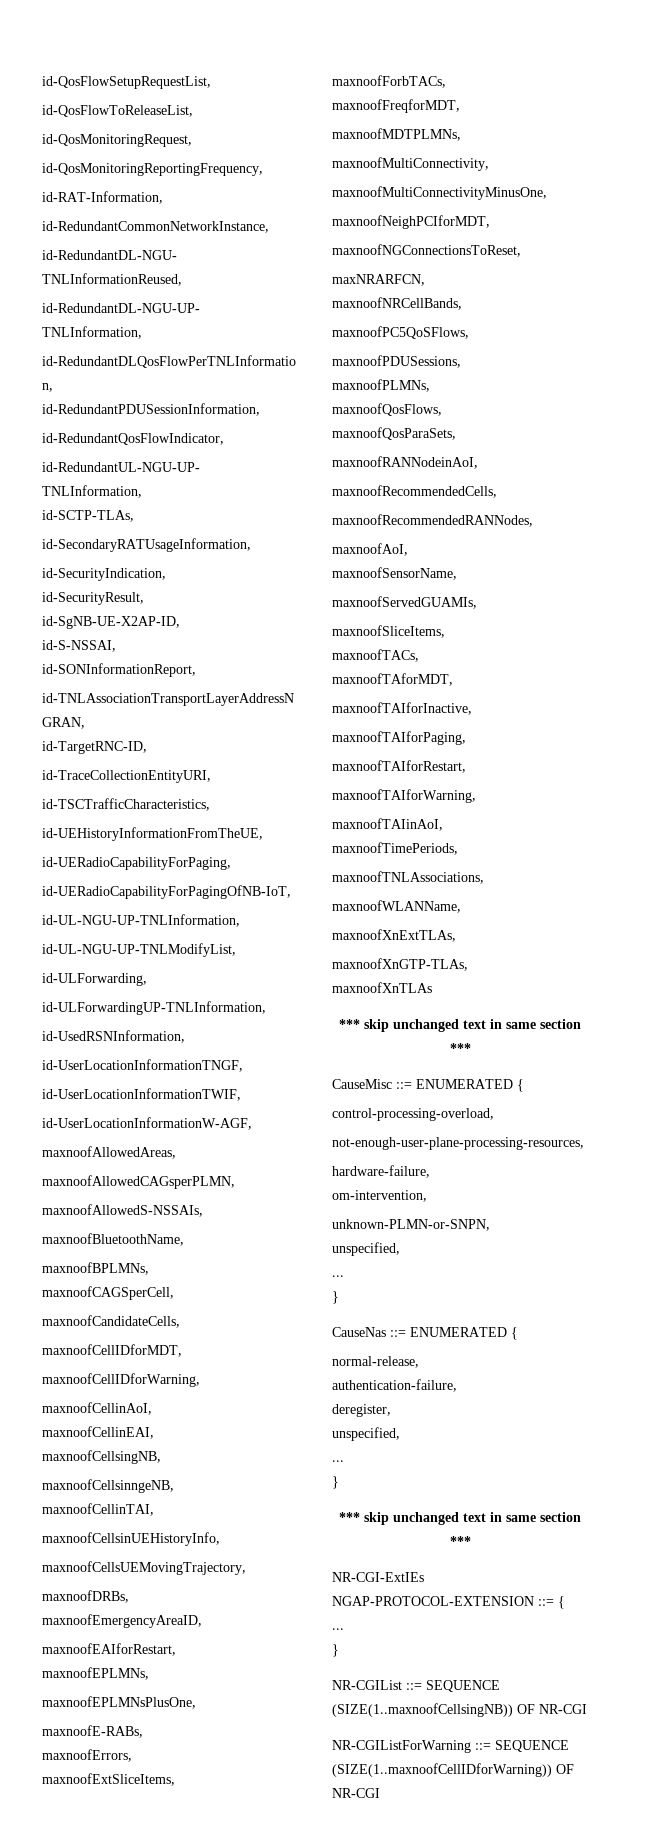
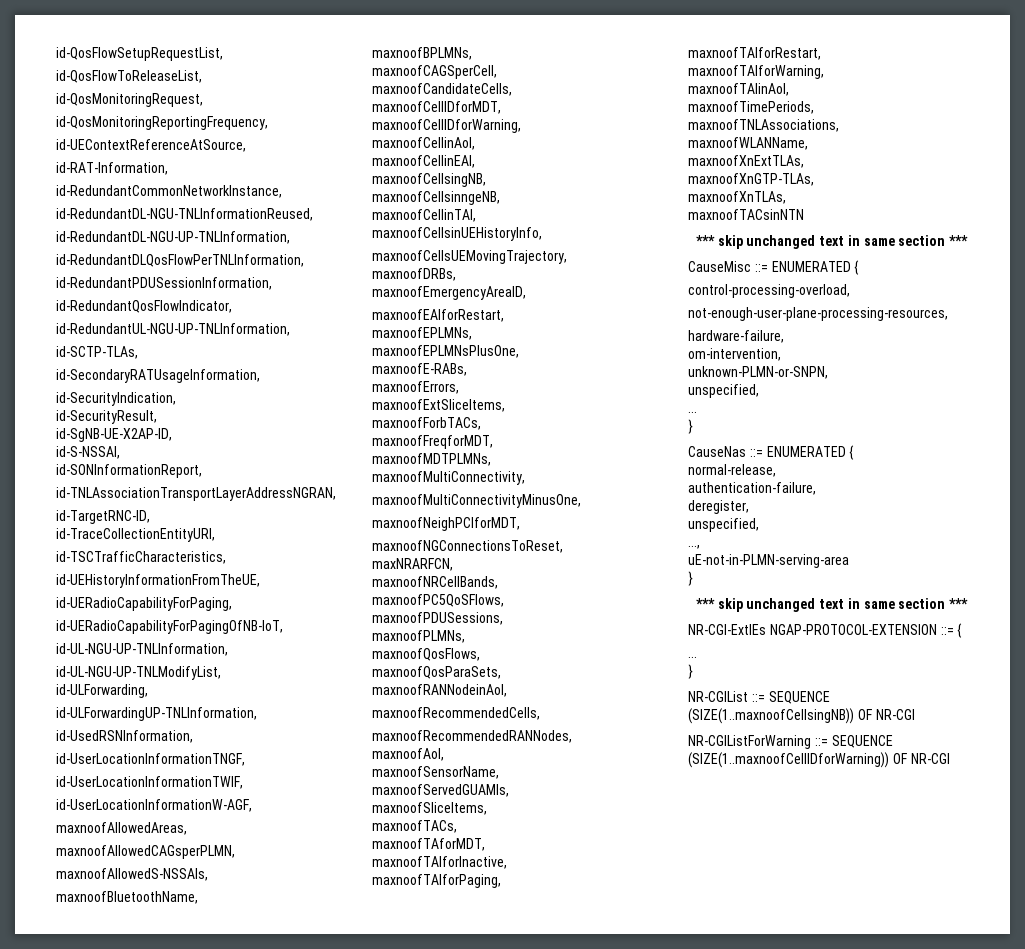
(263, 169) none -> [56,139,246,152] // id-UEContextReferenceAtSource,
[332,982,432,993] maxnoofXnTLAs -> [688,191,786,204] [688,209,804,220] maxnoofXnTLAs, // maxnoofTACsinNTN
[332,1460,344,1462] ... -> [688,545,700,549] [688,554,849,568] ..., // uE-not-in-PLMN-serving-area

